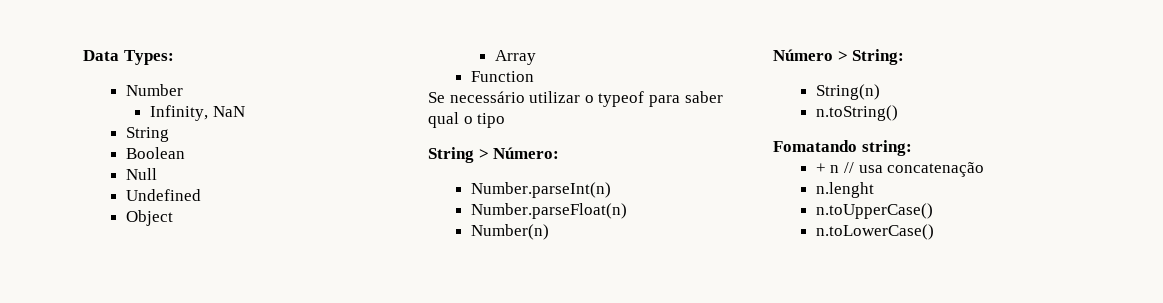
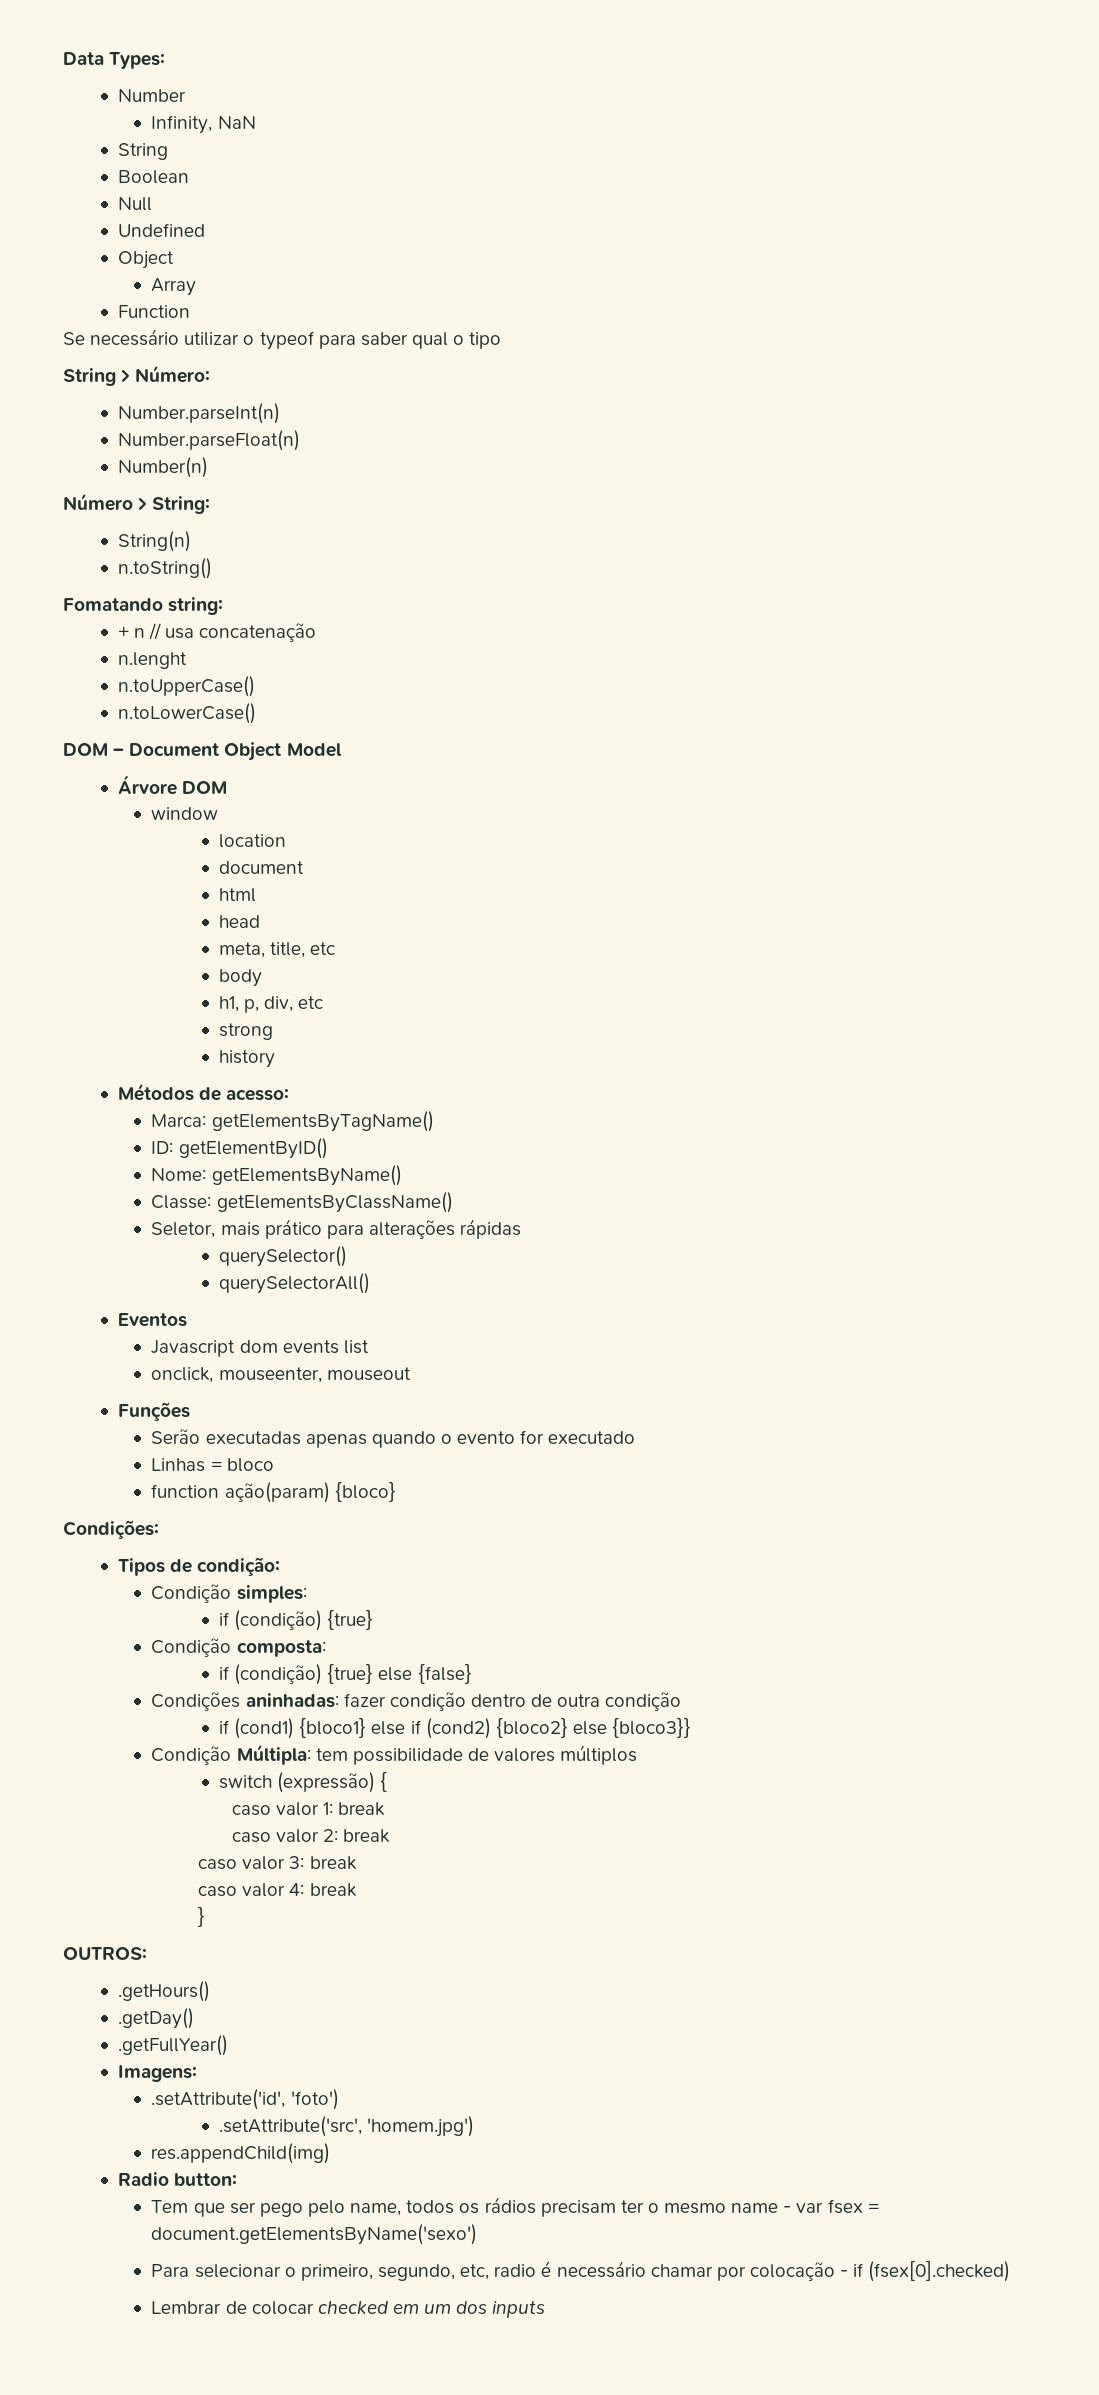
(934, 232) none -> [63,742,342,761] [117,775,227,795] [151,807,219,820] [219,834,287,848] [219,861,305,874] [219,888,257,902] [219,915,261,928] [219,942,336,958] [219,969,263,987] [219,996,324,1013] [219,1023,274,1040] [219,1050,276,1068] [117,1083,289,1101] [151,1111,434,1132] [151,1138,328,1159] [151,1165,402,1186] [151,1192,453,1213] [151,1219,522,1239] [219,1246,348,1267] [219,1273,371,1294] [117,1313,187,1327] [151,1340,369,1357] [151,1367,411,1383] [117,1402,190,1421] [151,1429,636,1448] [151,1458,274,1472] [151,1482,396,1503] [63,1520,159,1539] [117,1557,280,1576] [151,1584,307,1603] [219,1610,374,1631] [151,1638,326,1657] [219,1664,472,1685] [151,1692,682,1711] [219,1718,692,1739] [151,1744,638,1765] [219,1772,388,1793] [231,1802,386,1816] [231,1829,391,1843] [198,1856,357,1870] [198,1883,357,1897] [198,1907,206,1927] [63,1947,147,1960] [117,1981,210,2002] [117,2008,194,2029] [117,2035,228,2056] [117,2065,197,2082] [151,2089,339,2110] [219,2116,475,2137] [151,2143,331,2164] [117,2172,237,2186] [151,2197,879,2217] [151,2224,478,2245] [151,2261,1011,2282] [151,2301,546,2318] // DOM – Document Object Model // Árvore DOM // window // location // document // html // head // meta, title, etc // body // h1, p, div, etc // strong // history // Métodos de acesso: // Marca: getElementsByTagName() // ID: getElementByID() // Nome: getElementsByName() // Classe: getElementsByClassName() // Seletor, mais prático para alterações rápidas // querySelector() // querySelectorAll() // Eventos // Javascript dom events list // onclick, mouseenter, mouseout // Funções // Serão executadas apenas quando o evento for executado // Linhas = bloco // function ação(param) {bloco} // Condições: // Tipos de condição: // Condição simples: // if (condição) {true} // Condição composta: // if (condição) {true} else {false} // Condições aninhadas: fazer condição dentro de outra condição // if (cond1) {bloco1} else if (cond2) {bloco2} else {bloco3}} // Condição Múltipla: tem possibilidade de valores múltiplos // switch (expressão) { // caso valor 1: break // caso valor 2: break // caso valor 3: break // caso valor 4: break // } // OUTROS: // .getHours() // .getDay() // .getFullYear() // Imagens: // .setAttribute('id', 'foto') // .setAttribute('src', 'homem.jpg') // res.appendChild(img) // Radio button: // Tem que ser pego pelo name, todos os rádios precisam ter o mesmo name - var fsex = document.getElementsByName('sexo') // Para selecionar o primeiro, segundo, etc, radio é necessário chamar por colocação - if (fsex[0].checked) // Lembrar de colocar checked em um dos inputs

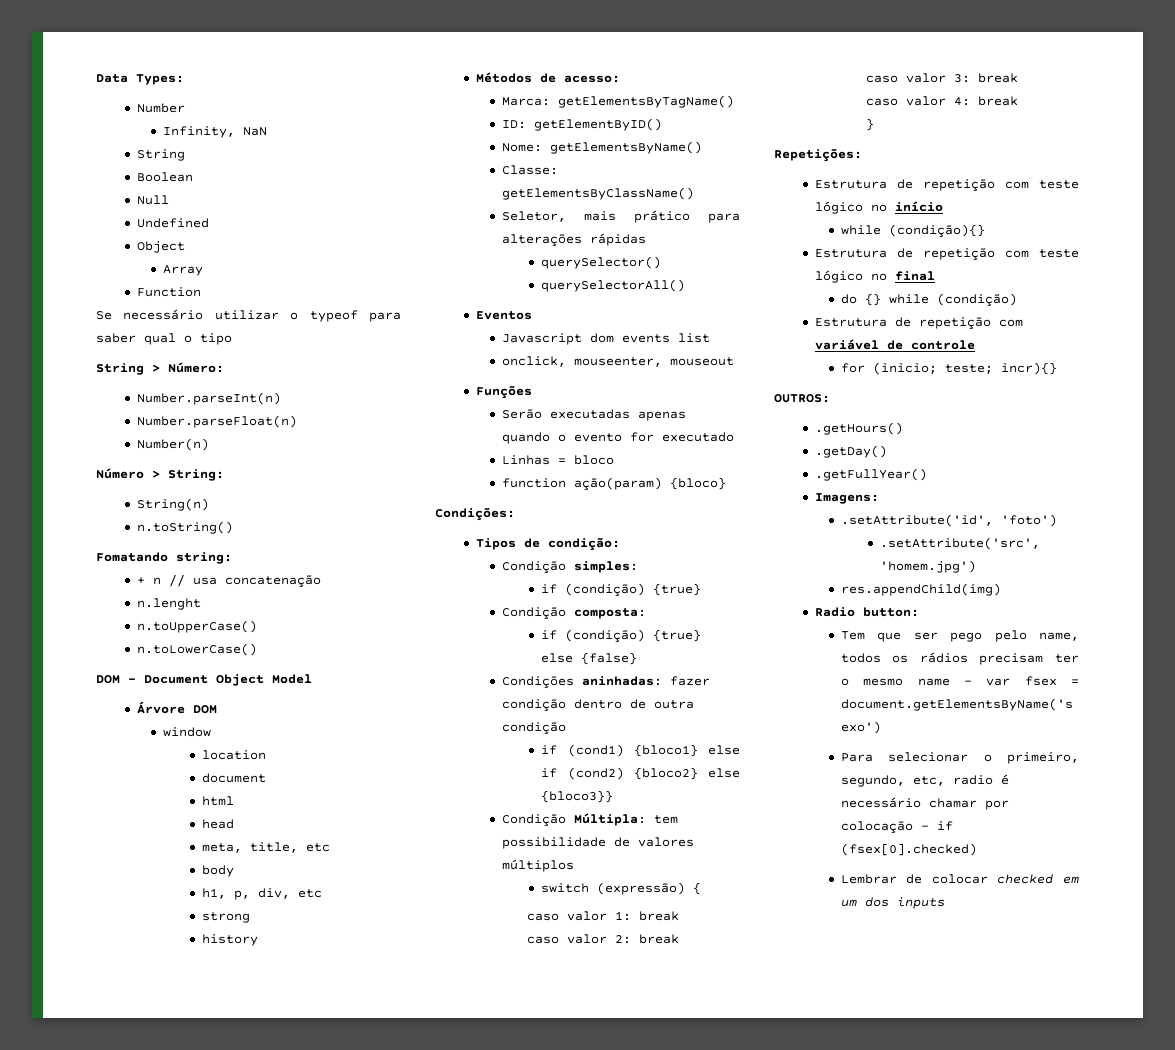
(206, 1917) none -> [774,148,862,162] [814,179,1079,192] [814,201,943,214] [840,224,985,238] [814,248,1079,261] [814,270,935,283] [840,293,1017,307] [814,317,1023,330] [814,339,975,350] [840,362,1057,375] // Repetições: // Estrutura de repetição com teste lógico no início // while (condição){} // Estrutura de repetição com teste lógico no final // do {} while (condição) // Estrutura de repetição com variável de controle // for (inicio; teste; incr){}

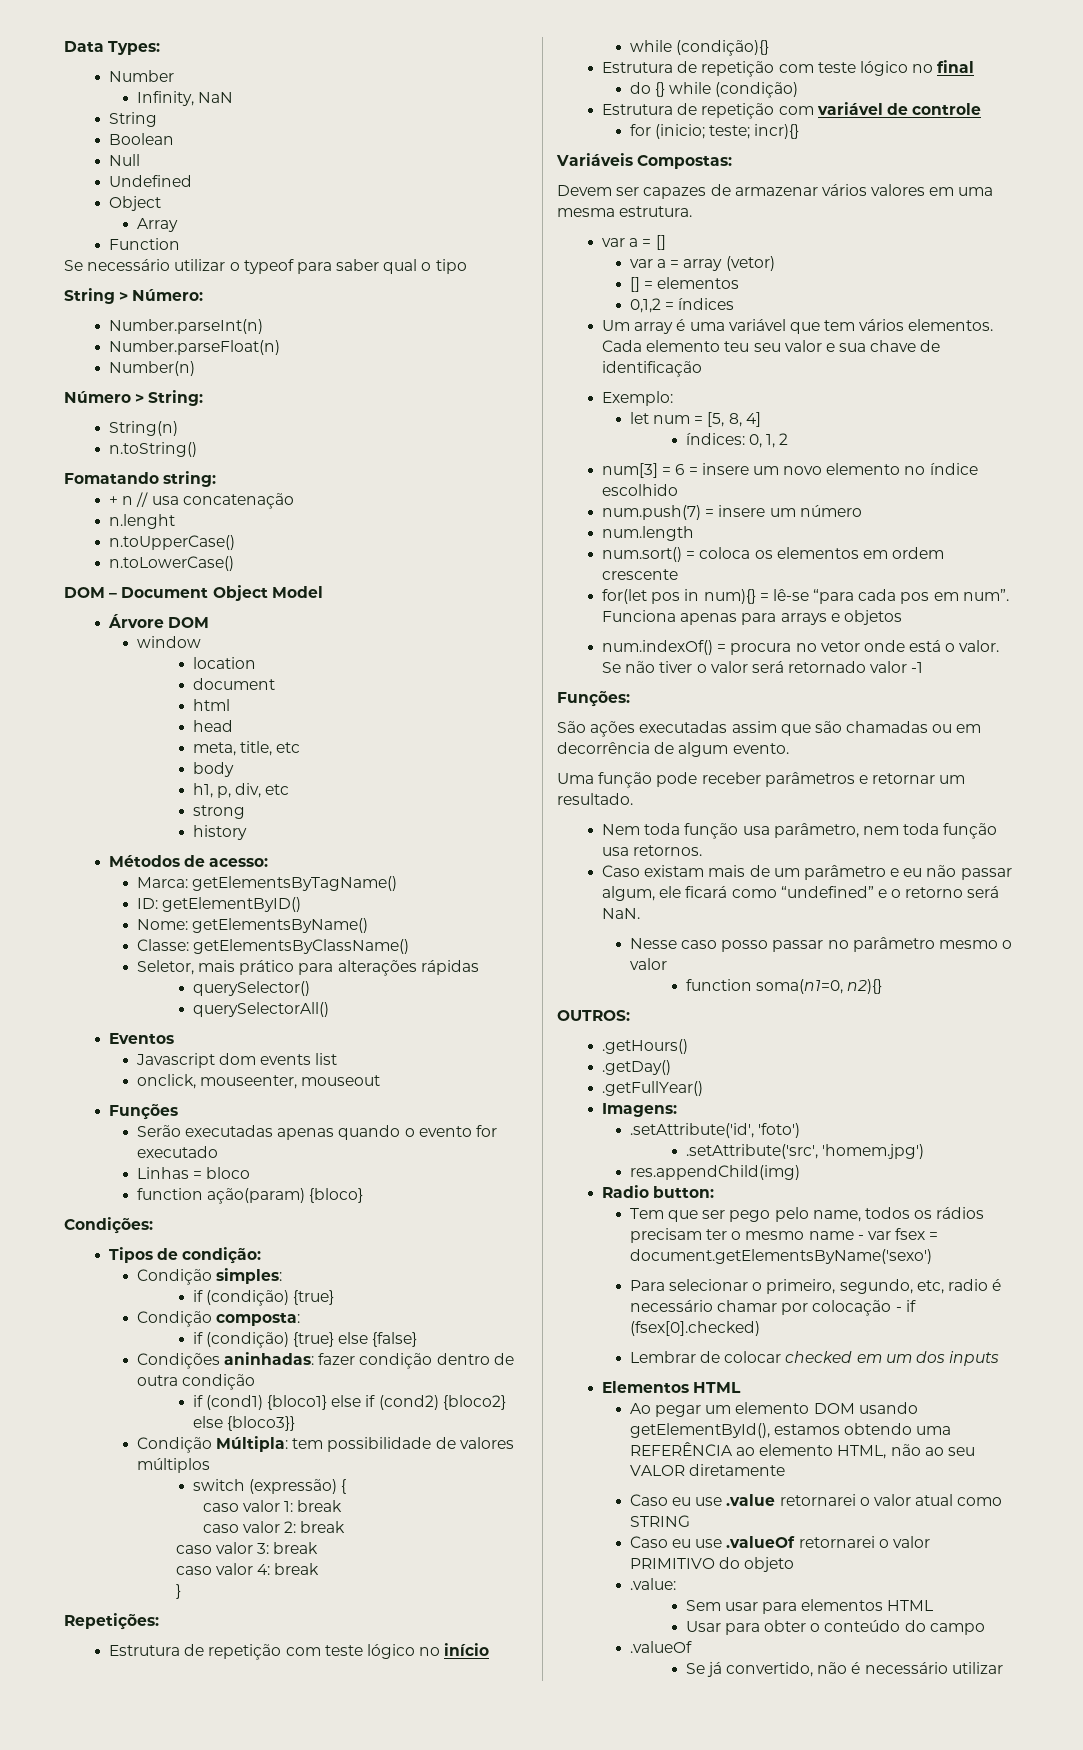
(1057, 368) none -> [556,153,733,169] [557,184,994,199] [557,206,693,217] [601,235,666,250] [629,256,775,271] [629,277,740,292] [629,298,735,313] [601,319,994,334] [601,340,941,352] [601,361,702,377] [601,391,673,406] [629,412,761,427] [685,433,789,448] [601,463,978,478] [601,484,678,496] [601,505,862,520] [601,526,694,541] [601,547,945,562] [601,569,678,580] [601,589,1009,604] [601,610,902,625] [601,640,1000,655] [601,661,924,673] [557,690,630,707] [557,721,982,737] [557,742,789,757] [557,772,966,788] [557,793,633,805] [601,823,998,839] [601,845,703,856] [601,865,1012,880] [601,886,1000,901] [601,908,640,919] [629,937,1013,952] [629,958,667,970] [685,979,883,994] // Variáveis Compostas: // Devem ser capazes de armazenar vários valores em uma mesma estrutura. // var a = [] // var a = array (vetor) // [] = elementos // 0,1,2 = índices // Um array é uma variável que tem vários elementos. Cada elemento teu seu valor e sua chave de identificação // Exemplo: // let num = [5, 8, 4] // índices: 0, 1, 2 // num[3] = 6 = insere um novo elemento no índice escolhido // num.push(7) = insere um número // num.length // num.sort() = coloca os elementos em ordem crescente // for(let pos in num){} = lê-se “para cada pos em num”. Funciona apenas para arrays e objetos // num.indexOf() = procura no vetor onde está o valor. Se não tiver o valor será retornado valor -1 // Funções: // São ações executadas assim que são chamadas ou em decorrência de algum evento. // Uma função pode receber parâmetros e retornar um resultado. // Nem toda função usa parâmetro, nem toda função usa retornos. // Caso existam mais de um parâmetro e eu não passar algum, ele ficará como “undefined” e o retorno será NaN. // Nesse caso posso passar no parâmetro mesmo o valor // function soma(n1=0, n2){}
(945, 903) none -> [601,1381,742,1393] [629,1402,918,1417] [629,1423,952,1438] [629,1442,975,1459] [629,1464,786,1476] [629,1494,1003,1506] [629,1515,690,1527] [629,1536,930,1548] [629,1557,795,1572] [629,1578,676,1590] [685,1599,934,1614] [685,1620,985,1635] [629,1641,692,1653] [685,1662,1003,1677] // Elementos HTML // Ao pegar um elemento DOM usando getElementById(), estamos obtendo uma REFERÊNCIA ao elemento HTML, não ao seu VALOR diretamente // Caso eu use .value retornarei o valor atual como STRING // Caso eu use .valueOf retornarei o valor PRIMITIVO do objeto // .value: // Sem usar para elementos HTML // Usar para obter o conteúdo do campo // .valueOf // Se já convertido, não é necessário utilizar

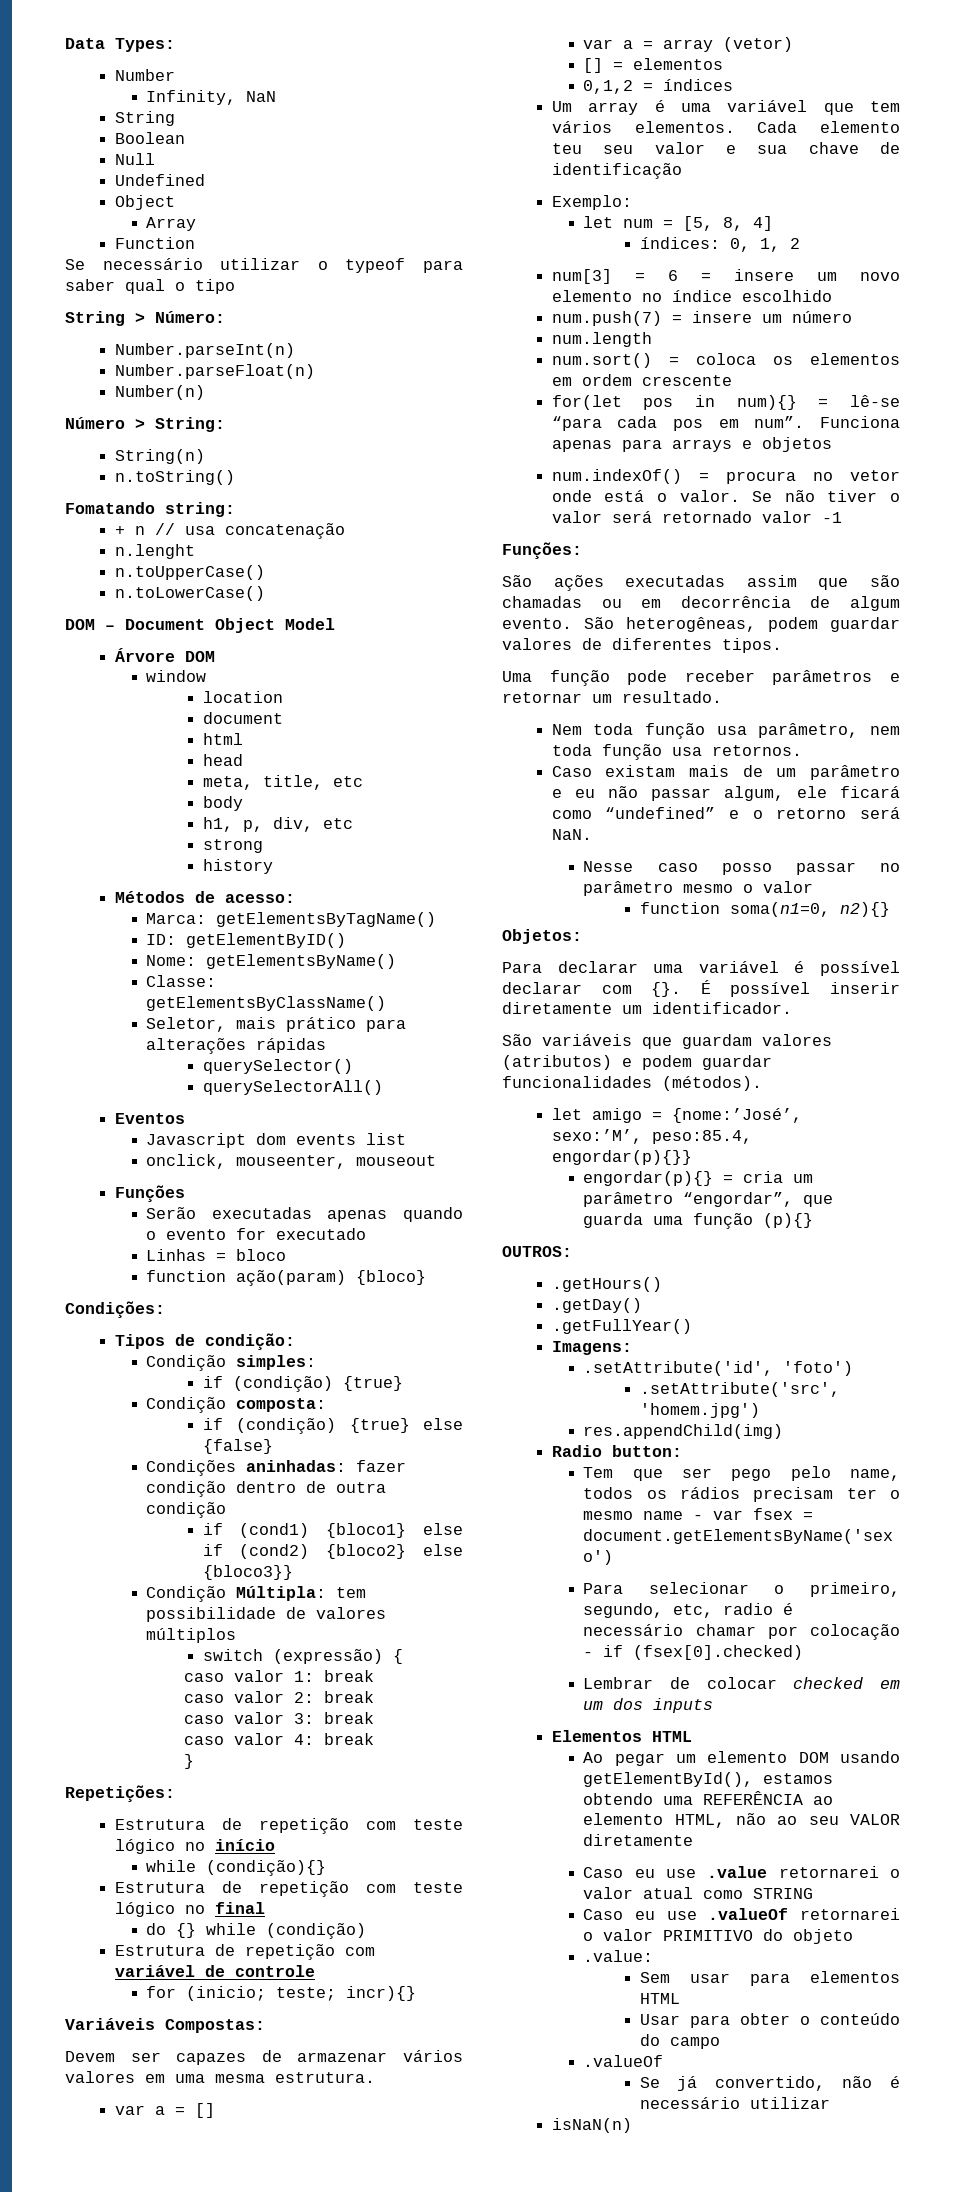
(789, 748) none -> [584,617,900,632] [502,638,782,653] São heterogêneas, podem guardar valores de diferentes tipos.
(883, 986) none -> [502,929,582,944] [502,961,900,976] [502,980,900,997] [502,1002,792,1014] [502,1034,832,1049] [502,1055,772,1070] [502,1076,762,1091] [551,1108,802,1123] [551,1129,752,1144] [551,1150,692,1165] [583,1171,814,1186] [583,1192,834,1207] [583,1213,814,1229] // Objetos: // Para declarar uma variável é possível declarar com {}. É possível inserir diretamente um identificador. // São variáveis que guardam valores (atributos) e podem guardar funcionalidades (métodos). // let amigo = {nome:’José’, sexo:’M’, peso:85.4, engordar(p){}} // engordar(p){} = cria um parâmetro “engordar”, que guarda uma função (p){}
(1003, 1668) none -> [551,2118,632,2133] // isNaN(n)

